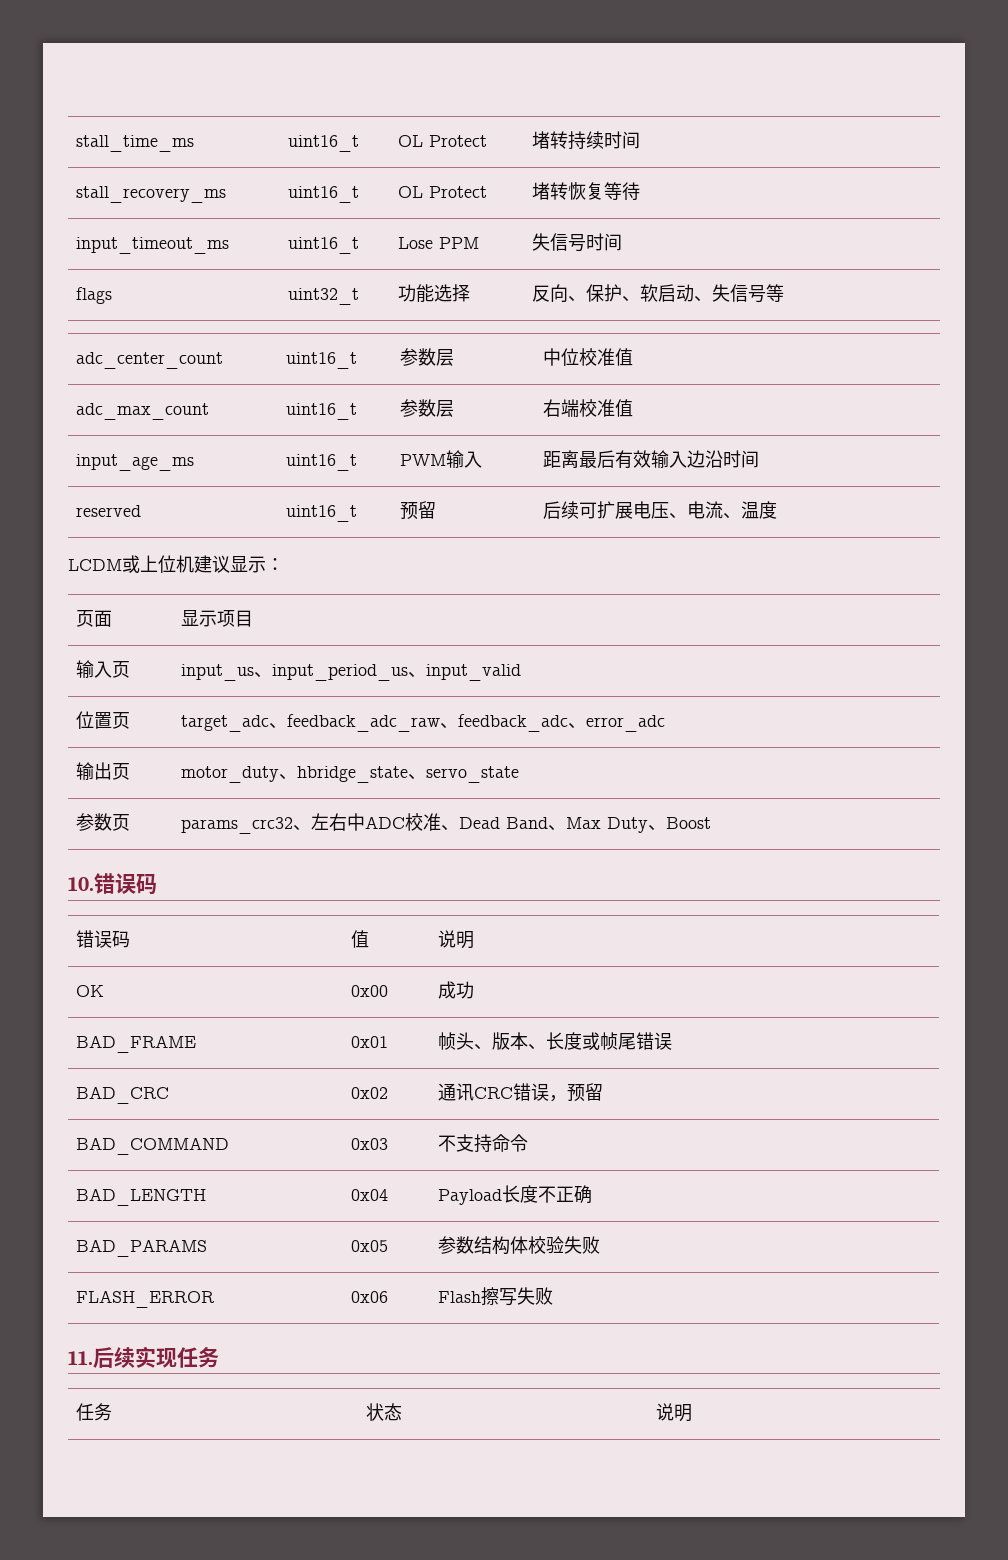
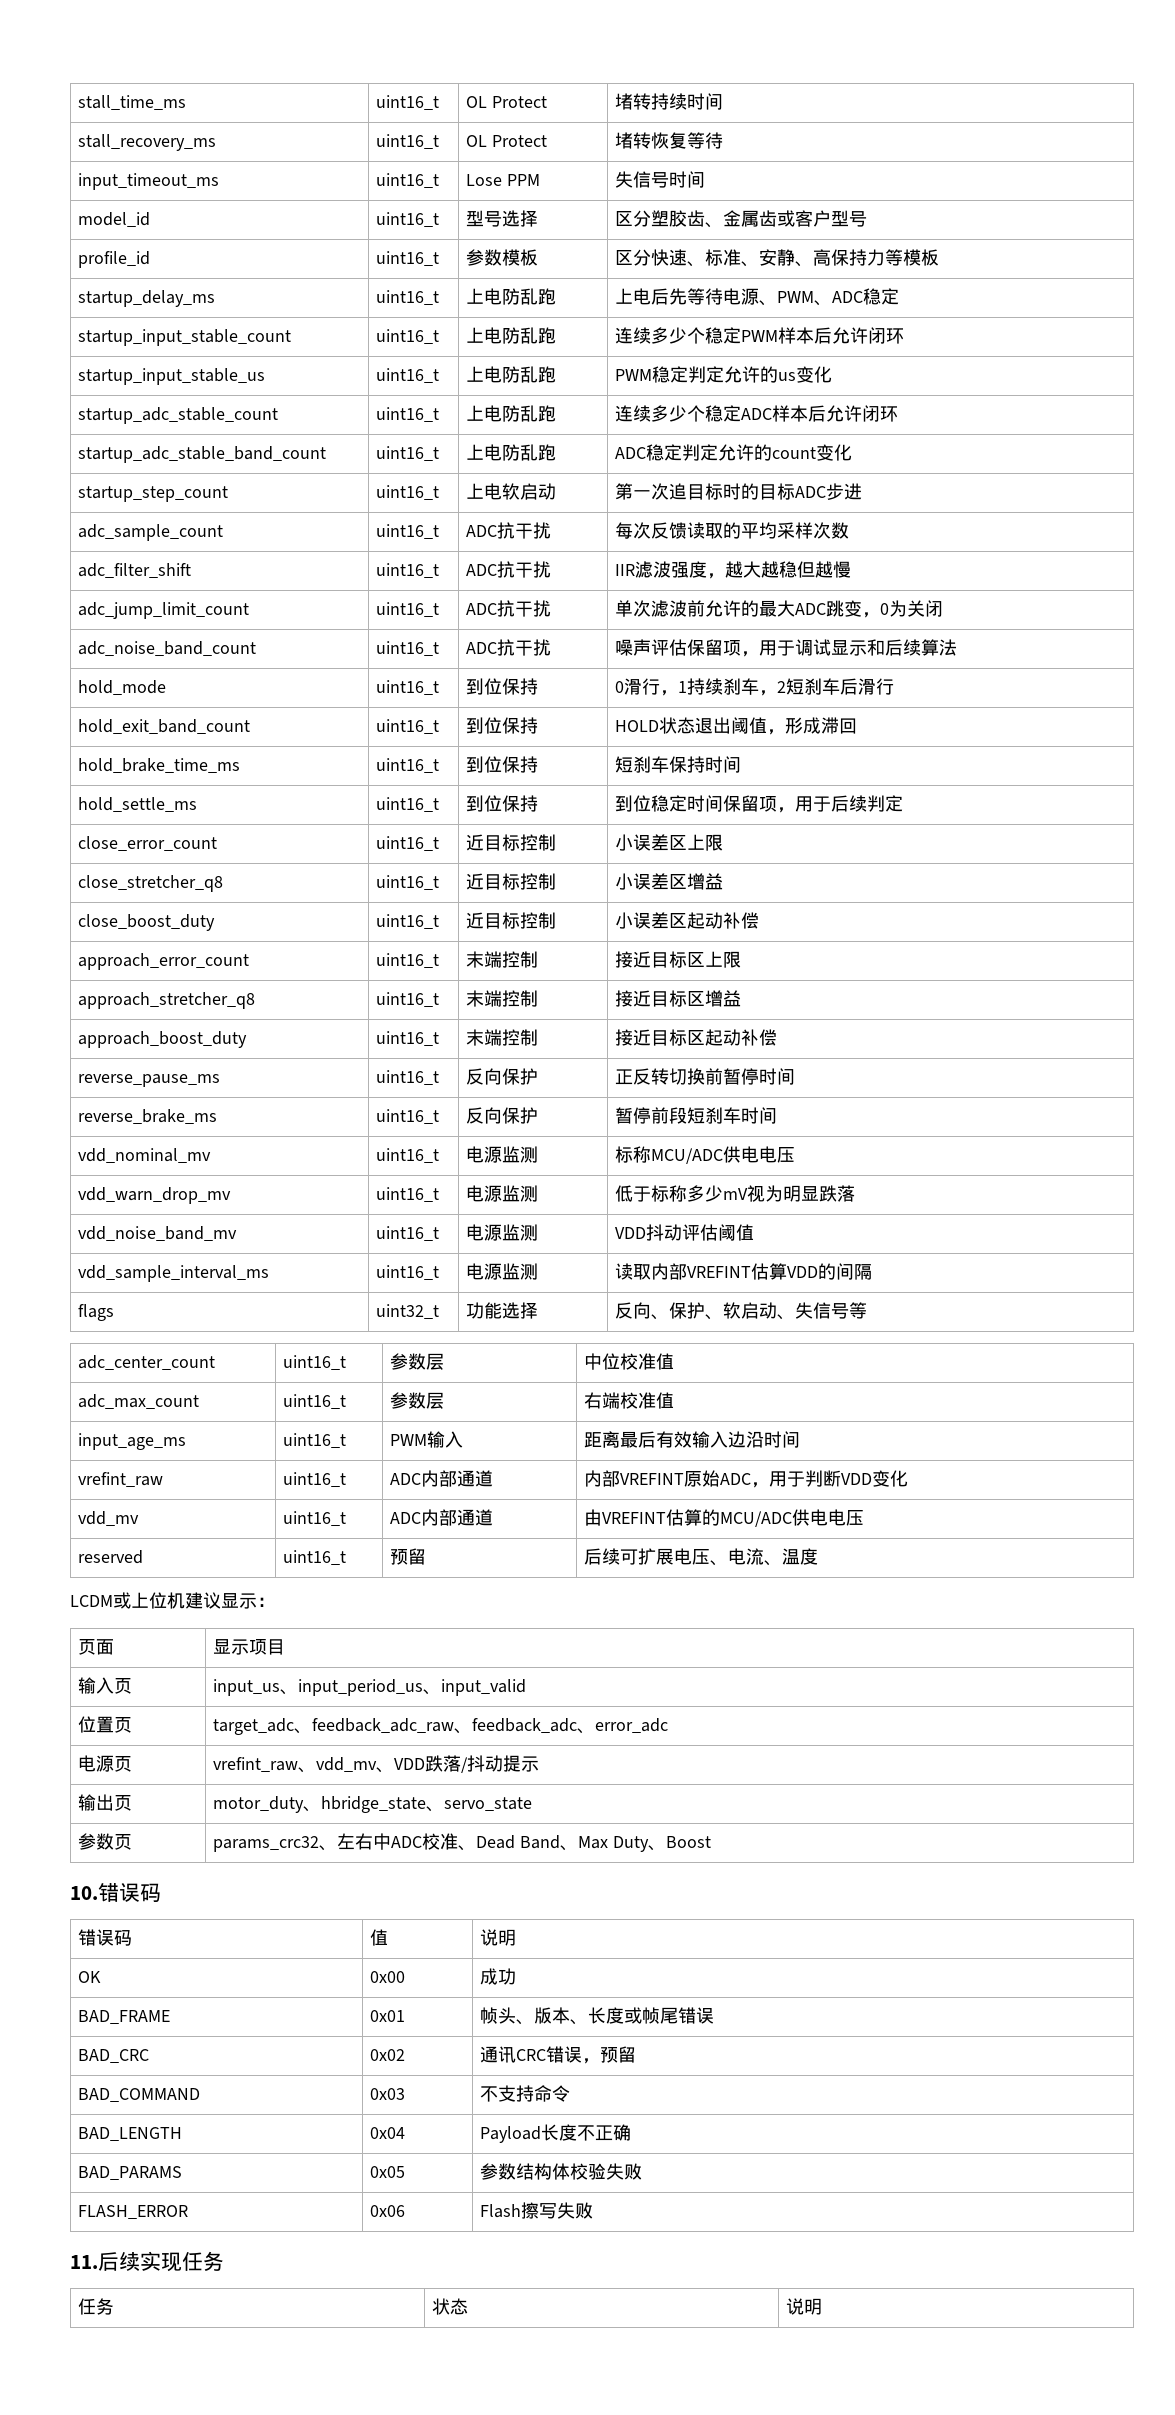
(623, 242) none -> [78,212,151,227] [376,212,440,227] [466,210,539,227] [615,210,868,228] [78,251,151,268] [376,251,440,266] [466,249,539,266] [615,249,940,267] [78,290,216,307] [376,290,440,305] [466,288,557,305] [615,288,900,306] [78,329,292,346] [376,329,440,344] [466,327,557,344] [615,327,905,344] [78,368,266,385] [376,368,440,383] [466,366,557,383] [615,366,833,383] [78,407,279,424] [376,407,440,422] [466,405,557,422] [615,405,899,422] [78,446,327,463] [376,446,440,461] [466,444,557,461] [615,444,853,461] [78,486,229,502] [376,485,440,500] [466,483,557,500] [615,483,863,500] [78,524,224,541] [376,524,440,539] [466,522,552,539] [615,522,850,539] [78,563,192,578] [376,563,440,578] [466,561,552,578] [615,561,852,579] [78,602,250,619] [376,602,440,617] [466,600,552,617] [615,600,944,618] [78,641,257,656] [376,641,440,656] [466,639,552,656] [615,639,958,657] [78,680,167,695] [376,680,440,695] [466,678,539,695] [615,678,895,696] [78,719,251,734] [376,719,440,734] [466,717,539,734] [615,717,858,735] [78,758,241,773] [376,758,440,773] [466,756,539,773] [615,756,742,773] [78,797,198,812] [376,797,440,812] [466,795,539,812] [615,795,904,813] [78,836,218,851] [376,836,440,851] [466,834,557,851] [615,834,724,851] [78,875,224,892] [376,875,440,890] [466,873,557,890] [615,873,724,890] [78,914,216,931] [376,914,440,929] [466,912,557,929] [615,912,760,929] [78,953,250,970] [376,953,440,968] [466,951,539,968] [615,951,742,968] [78,992,256,1009] [376,992,440,1007] [466,990,539,1007] [615,990,742,1007] [78,1031,248,1048] [376,1031,440,1046] [466,1029,539,1046] [615,1029,778,1046] [78,1074,221,1087] [376,1070,440,1085] [466,1068,539,1085] [615,1068,796,1085] [78,1109,218,1124] [376,1109,440,1124] [466,1107,539,1124] [615,1107,778,1124] [78,1148,212,1163] [376,1148,440,1163] [466,1146,539,1163] [615,1146,796,1164] [78,1187,232,1204] [376,1187,440,1202] [466,1185,539,1202] [615,1185,856,1202] [78,1226,238,1241] [376,1226,440,1241] [466,1224,539,1241] [615,1224,755,1241] [78,1265,270,1282] [376,1265,440,1280] [466,1263,539,1280] [615,1263,873,1280] // model_id | uint16_t | 型号选择 | 区分塑胶齿、金属齿或客户型号 // profile_id | uint16_t | 参数模板 | 区分快速、标准、安静、高保持力等模板 // startup_delay_ms | uint16_t | 上电防乱跑 | 上电后先等待电源、PWM、ADC稳定 // startup_input_stable_count | uint16_t | 上电防乱跑 | 连续多少个稳定PWM样本后允许闭环 // startup_input_stable_us | uint16_t | 上电防乱跑 | PWM稳定判定允许的us变化 // startup_adc_stable_count | uint16_t | 上电防乱跑 | 连续多少个稳定ADC样本后允许闭环 // startup_adc_stable_band_count | uint16_t | 上电防乱跑 | ADC稳定判定允许的count变化 // startup_step_count | uint16_t | 上电软启动 | 第一次追目标时的目标ADC步进 // adc_sample_count | uint16_t | ADC抗干扰 | 每次反馈读取的平均采样次数 // adc_filter_shift | uint16_t | ADC抗干扰 | IIR滤波强度，越大越稳但越慢 // adc_jump_limit_count | uint16_t | ADC抗干扰 | 单次滤波前允许的最大ADC跳变，0为关闭 // adc_noise_band_count | uint16_t | ADC抗干扰 | 噪声评估保留项，用于调试显示和后续算法 // hold_mode | uint16_t | 到位保持 | 0滑行，1持续刹车，2短刹车后滑行 // hold_exit_band_count | uint16_t | 到位保持 | HOLD状态退出阈值，形成滞回 // hold_brake_time_ms | uint16_t | 到位保持 | 短刹车保持时间 // hold_settle_ms | uint16_t | 到位保持 | 到位稳定时间保留项，用于后续判定 // close_error_count | uint16_t | 近目标控制 | 小误差区上限 // close_stretcher_q8 | uint16_t | 近目标控制 | 小误差区增益 // close_boost_duty | uint16_t | 近目标控制 | 小误差区起动补偿 // approach_error_count | uint16_t | 末端控制 | 接近目标区上限 // approach_stretcher_q8 | uint16_t | 末端控制 | 接近目标区增益 // approach_boost_duty | uint16_t | 末端控制 | 接近目标区起动补偿 // reverse_pause_ms | uint16_t | 反向保护 | 正反转切换前暂停时间 // reverse_brake_ms | uint16_t | 反向保护 | 暂停前段短刹车时间 // vdd_nominal_mv | uint16_t | 电源监测 | 标称MCU/ADC供电电压 // vdd_warn_drop_mv | uint16_t | 电源监测 | 低于标称多少mV视为明显跌落 // vdd_noise_band_mv | uint16_t | 电源监测 | VDD抖动评估阈值 // vdd_sample_interval_ms | uint16_t | 电源监测 | 读取内部VREFINT估算VDD的间隔
(760, 459) none -> [78,1472,164,1487] [283,1472,347,1487] [390,1470,494,1487] [584,1470,909,1488] [78,1511,140,1526] [283,1511,347,1526] [390,1509,494,1526] [584,1509,865,1527] // vrefint_raw | uint16_t | ADC内部通道 | 内部VREFINT原始ADC，用于判断VDD变化 // vdd_mv | uint16_t | ADC内部通道 | 由VREFINT估算的MCU/ADC供电电压
(666, 723) none -> [78,1755,133,1772] [213,1755,540,1773] // 电源页 | vrefint_raw、vdd_mv、VDD跌落/抖动提示

